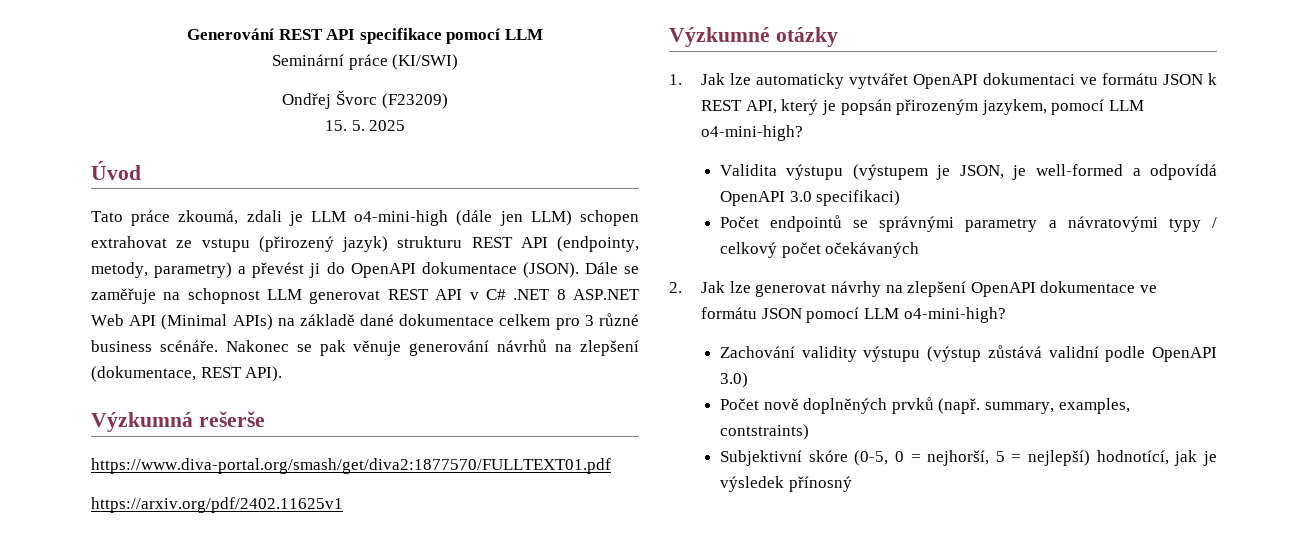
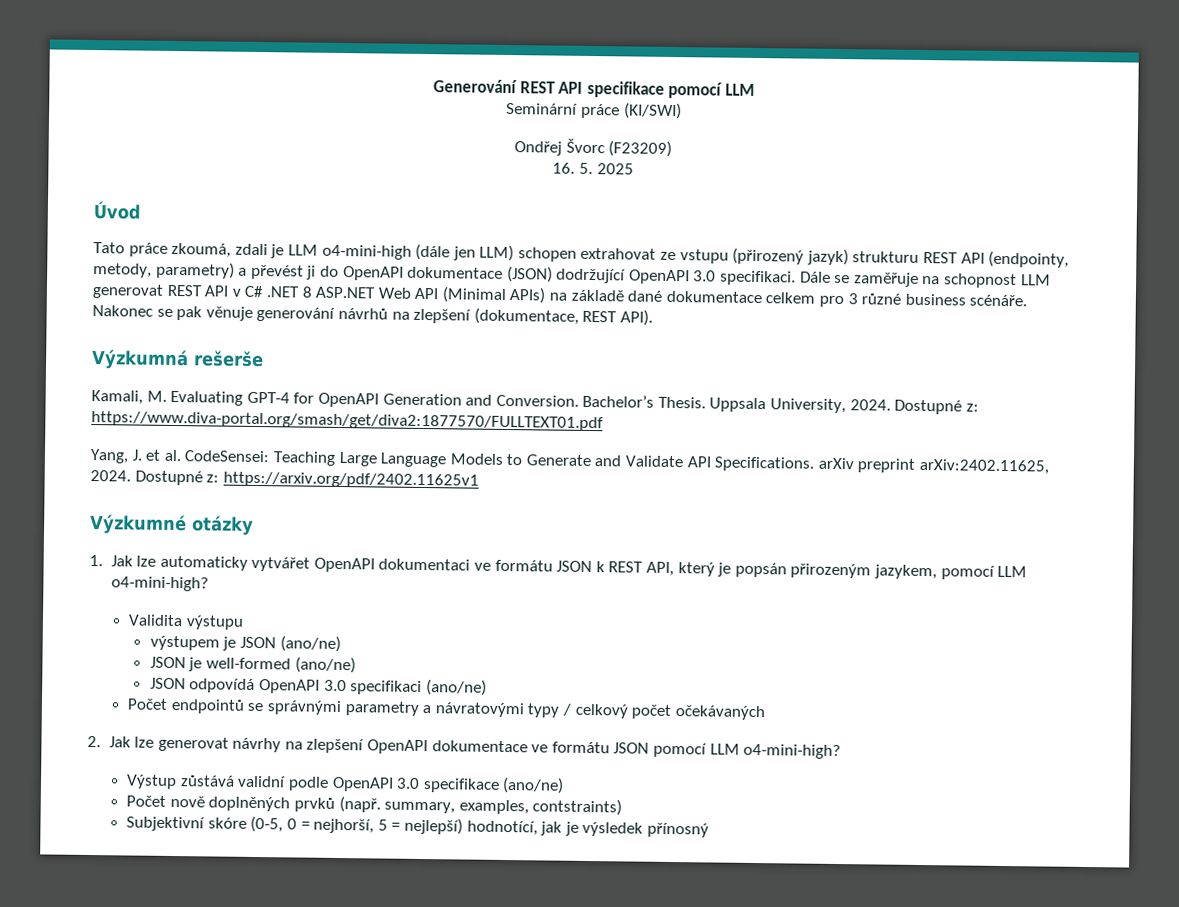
[324,120,347,131] 15. -> [552,162,576,174] 16.
[522,262,579,278] (JSON). -> [506,265,797,286] (JSON) dodržující OpenAPI 3.0 specifikaci.
[91,458,611,474] https://www.diva-portal.org/smash/get/diva2:1877570/FULLTEXT01.pdf // -> [91,390,979,415] [91,410,604,432] [90,448,1050,475] [90,469,220,486] Kamali, M. Evaluating GPT-4 for OpenAPI Generation and Conversion. Bachelor’s Thesis. Uppsala University, 2024. Dostupné z: https://www.diva-portal.org/smash/get/diva2:1877570/FULLTEXT01.pdf // Yang, J. et al. CodeSensei: Teaching Large Language Models to Generate and Validate API Specifications. arXiv preprint arXiv:2402.11625, 2024. Dostupné z:
[852,164,1141,180] (výstupem je JSON, je well-formed a -> [149,635,341,653] [149,656,356,674] [149,677,186,690] // výstupem je JSON (ano/ne) // JSON je well-formed (ano/ne) // JSON
[816,190,901,206] specifikaci) -> [350,679,487,696] specifikaci (ano/ne)
[719,346,982,362] Zachování validity výstupu (výstup -> [126,774,178,790] Výstup
[719,372,748,388] 3.0) -> [396,776,565,794] 3.0 specifikace (ano/ne)

